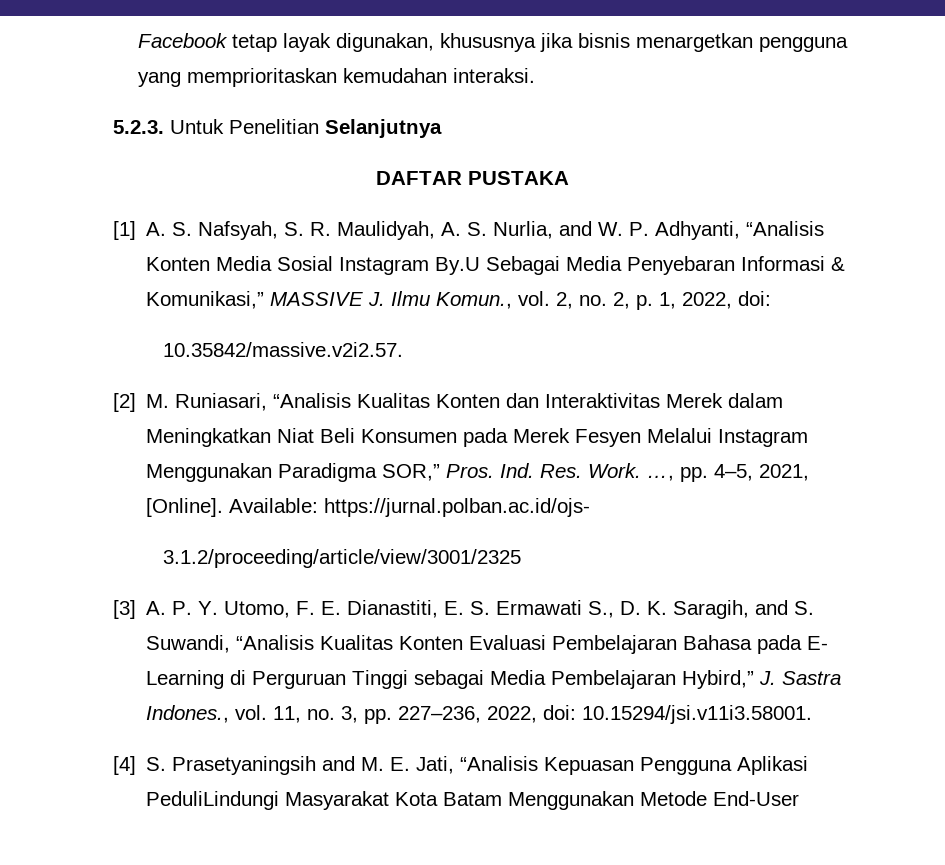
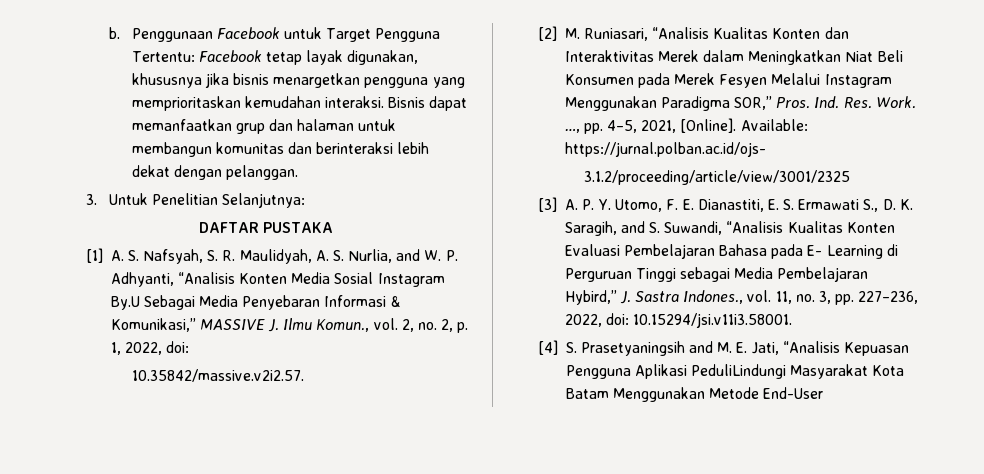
(137, 40) none -> [108,27,441,42] [131,51,195,62] b. Penggunaan Facebook untuk Target Pengguna Tertentu:
[112,120,164,134] // 5.2.3. -> [388,96,468,111] [131,119,397,134] [131,142,430,157] [131,165,299,180] [85,194,97,205] Bisnis dapat memanfaatkan grup dan halaman untuk membangun komunitas dan berinteraksi lebih dekat dengan pelanggan. // 3.
[324,119,442,138] Selanjutnya -> [222,193,306,208] Selanjutnya:

